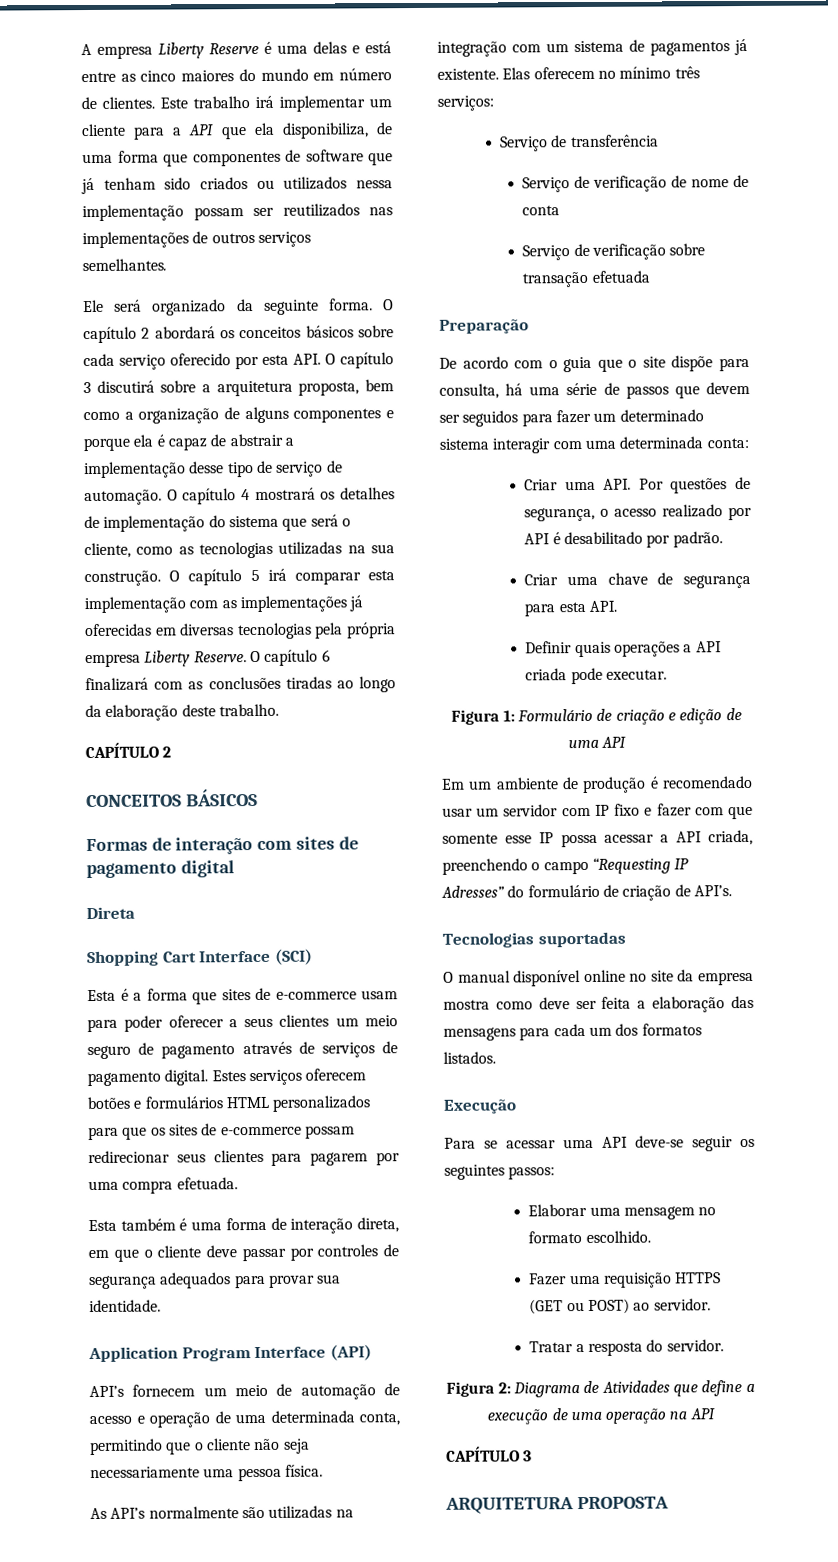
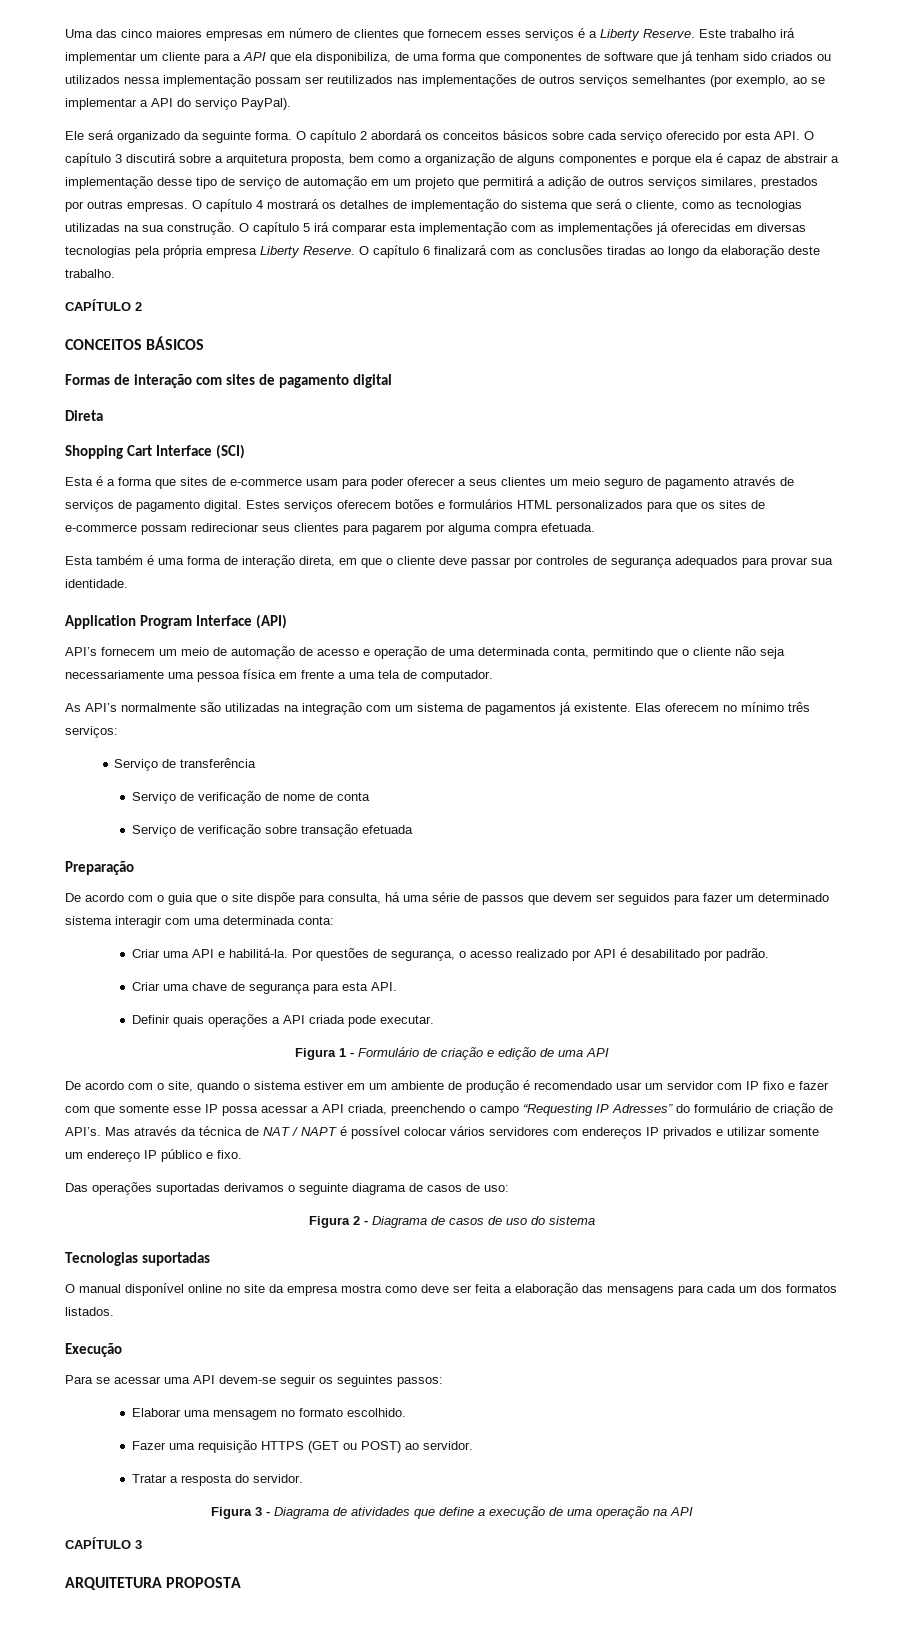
[81,41,392,59] [81,68,392,83] [81,96,155,110] A empresa Liberty Reserve é uma delas e está entre as cinco maiores do mundo em número de clientes. -> [65,28,695,41] Uma das cinco maiores empresas em número de clientes que fornecem esses serviços é a Liberty Reserve.
[82,258,167,272] semelhantes. -> [632,75,825,87] [65,98,291,110] semelhantes (por exemplo, ao se implementar a API do serviço PayPal).
[84,489,162,506] automação. -> [303,176,818,189] [65,200,188,212] automação em um projeto que permitirá a adição de outros serviços similares, prestados por outras empresas.
[88,1180,119,1191] uma -> [448,523,491,535] alguma
[284,1464,323,1477] física. -> [243,669,493,682] física em frente a uma tela de computador.
[603,478,632,490] API. -> [191,948,288,958] API e habilitá-la.
[502,710,515,722] 1: -> [338,1048,354,1057] 1 -
[441,778,465,790] Em -> [65,1081,365,1093] De acordo com o site, quando o sistema estiver em
(732, 891) none -> [105,1126,819,1139] [65,1149,242,1162] [65,1182,509,1195] [308,1216,595,1228] Mas através da técnica de NAT / NAPT é possível colocar vários servidores com endereços IP privados e utilizar somente um endereço IP público e fixo. // Das operações suportadas derivamos o seguinte diagrama de casos de uso: // Figura 2 - Diagrama de casos de uso do sistema
[635,1135,684,1148] deve-se -> [219,1375,276,1384] devem-se
[497,1380,670,1398] 2: Diagrama de Atividades -> [254,1507,410,1519] 3 - Diagrama de atividades

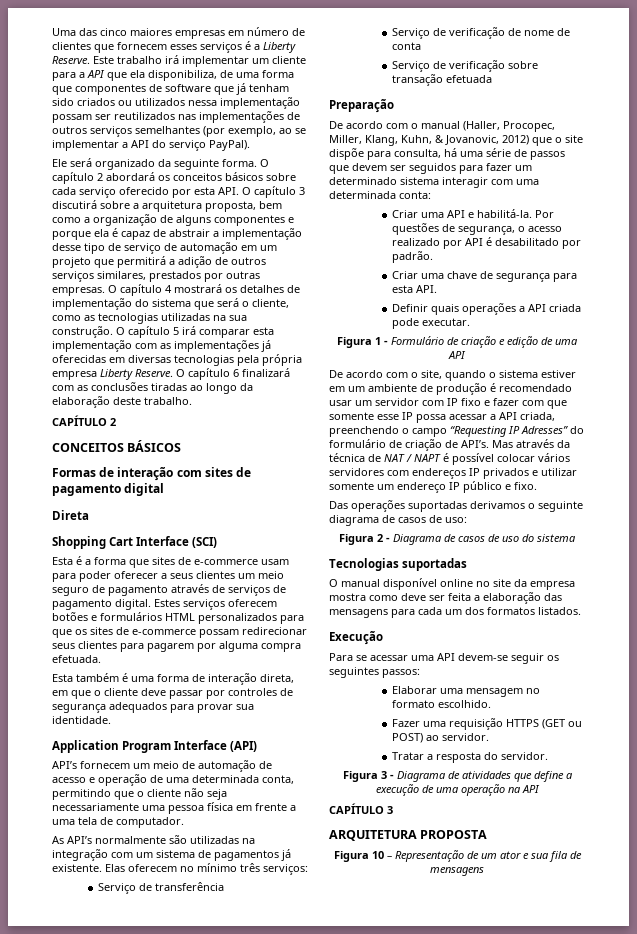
[168,893,193,905] guia -> [421,121,555,132] [329,135,529,146] manual (Haller, Procopec, Miller, Klang, Kuhn, & Jovanovic, 2012)
(242, 1582) none -> [333,850,582,862] [430,867,484,876] // Figura 10 – Representação de um ator e sua fila de mensagens

